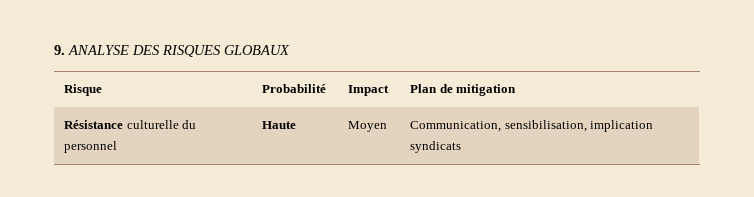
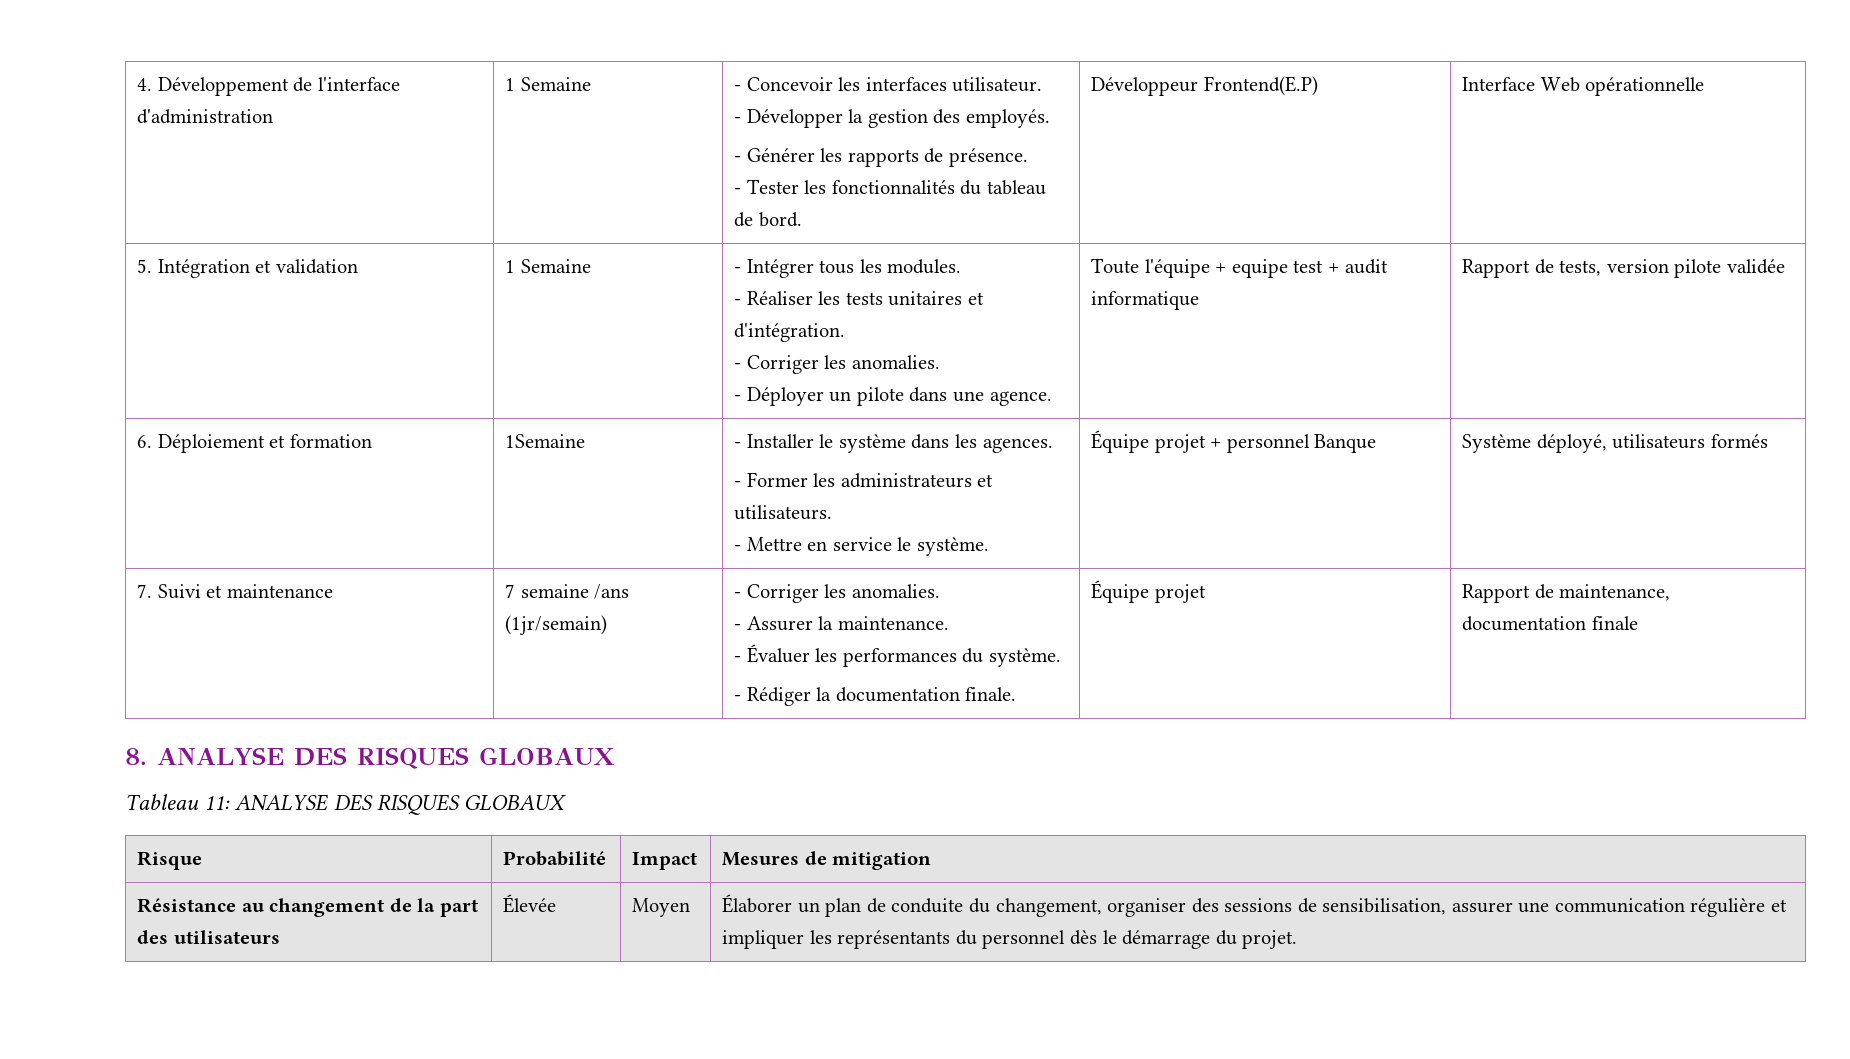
[54,45,65,55] 9. -> [137,77,400,96] [137,109,274,124] [505,77,591,91] [734,77,1043,92] [734,109,1050,128] [734,148,1028,167] [734,179,1046,195] [734,212,802,227] [1091,76,1318,96] [1462,77,1705,96] [137,259,358,278] [505,259,591,273] [734,259,962,278] [734,291,984,306] [734,323,846,342] [734,355,940,374] [734,387,1052,406] [1091,258,1388,278] [1091,291,1200,310] [1462,259,1785,278] [137,434,372,453] [505,434,586,448] [734,434,1053,453] [734,472,994,488] [734,505,833,520] [734,537,989,556] [1091,430,1377,453] [1462,434,1768,453] [137,584,333,599] [505,584,630,599] [505,615,608,635] [734,584,940,603] [734,616,949,631] [734,644,1061,667] [734,687,1017,706] [1091,580,1206,603] [1462,584,1671,603] [1462,616,1638,631] [125,747,615,769] [125,794,231,810] 4. Développement de l'interface d'administration | 1 Semaine | - Concevoir les interfaces utilisateur. // - Développer la gestion des employés. // - Générer les rapports de présence. // - Tester les fonctionnalités du tableau de bord. | Développeur Frontend(E.P) | Interface Web opérationnelle // 5. Intégration et validation | 1 Semaine | - Intégrer tous les modules. // - Réaliser les tests unitaires et d'intégration. // - Corriger les anomalies. // - Déployer un pilote dans une agence. | Toute l'équipe + equipe test + audit informatique | Rapport de tests, version pilote validée // 6. Déploiement et formation | 1Semaine | - Installer le système dans les agences. // - Former les administrateurs et utilisateurs. // - Mettre en service le système. | Équipe projet + personnel Banque | Système déployé, utilisateurs formés // 7. Suivi et maintenance | 7 semaine /ans (1jr/semain) | - Corriger les anomalies. // - Assurer la maintenance. // - Évaluer les performances du système. // - Rédiger la documentation finale. | Équipe projet | Rapport de maintenance, documentation finale // 8. ANALYSE DES RISQUES GLOBAUX // Tableau 11:
[410,84,438,93] Plan -> [722,852,800,866] Mesures
[126,120,197,129] [64,141,118,153] [262,121,297,129] [348,121,388,132] [410,120,654,132] [410,141,462,153] culturelle du personnel | Haute | Moyen | Communication, sensibilisation, implication syndicats -> [241,898,478,917] [137,930,280,944] [503,894,557,913] [632,898,691,917] [722,894,1787,917] [722,930,1298,949] au changement de la part des utilisateurs | Élevée | Moyen | Élaborer un plan de conduite du changement, organiser des sessions de sensibilisation, assurer une communication régulière et impliquer les représentants du personnel dès le démarrage du projet.

